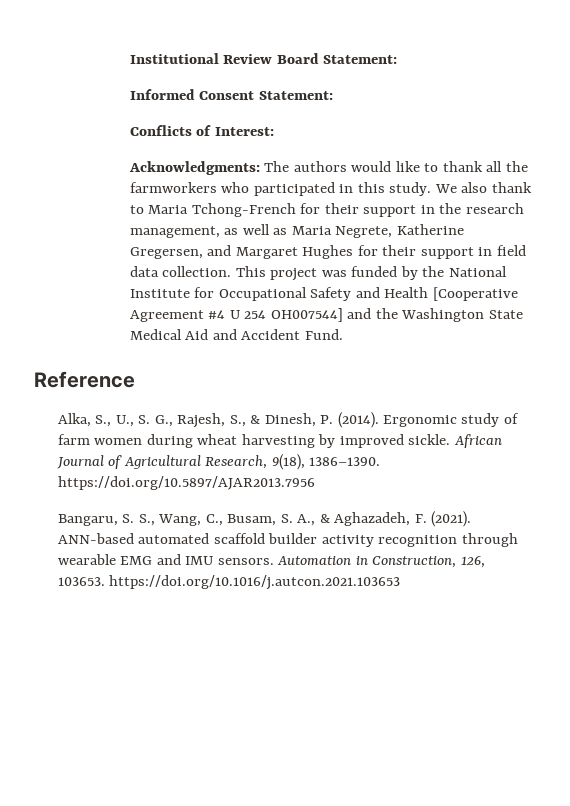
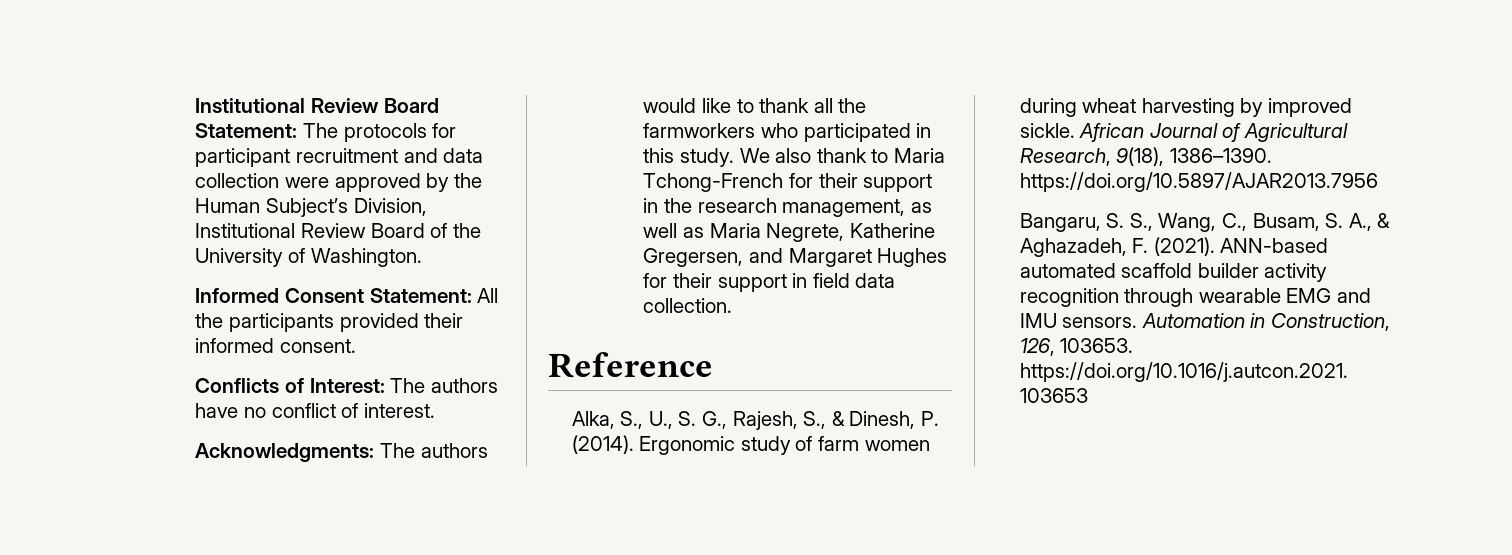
[129,89,333,100] [129,125,274,136] // Informed Consent Statement: // Conflicts of Interest: -> [303,123,457,142] [195,148,484,167] [195,173,482,192] [195,198,427,217] [195,223,481,238] [195,248,422,267] [195,288,499,303] [195,313,464,332] [195,338,357,353] [195,378,498,393] [195,403,435,418] The protocols for participant recruitment and data collection were approved by the Human Subject’s Division, Institutional Review Board of the University of Washington. // Informed Consent Statement: All the participants provided their informed consent. // Conflicts of Interest: The authors have no conflict of interest.
[235,266,507,281] [129,287,518,301] [129,308,523,322] [129,329,343,340] This project was funded by the National Institute for Occupational Safety and Health [Cooperative Agreement #4 U 254 OH007544] and the Washington State Medical Aid and Accident Fund. -> (733, 305) none

